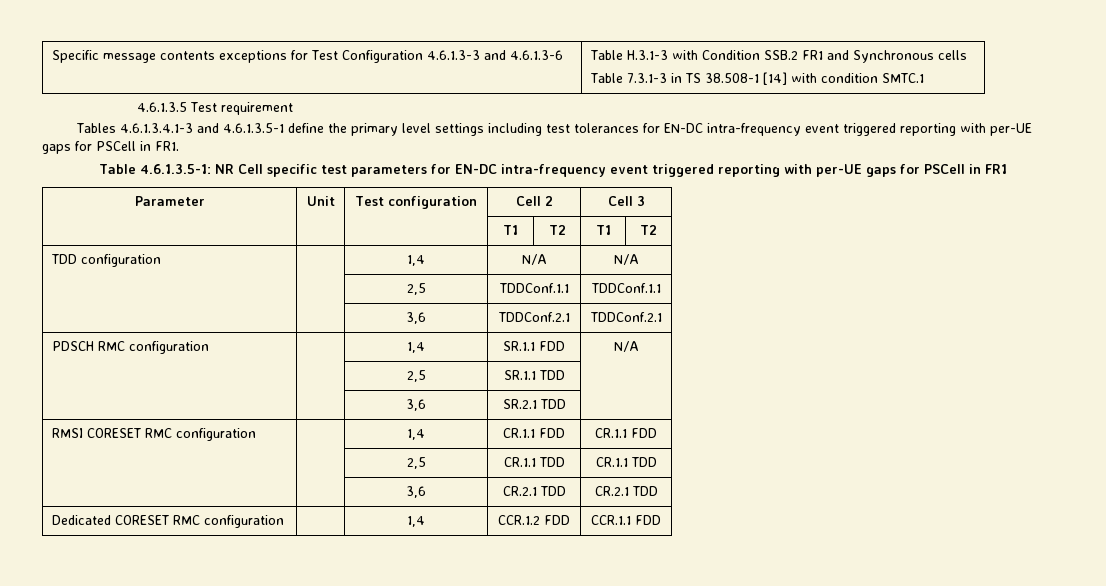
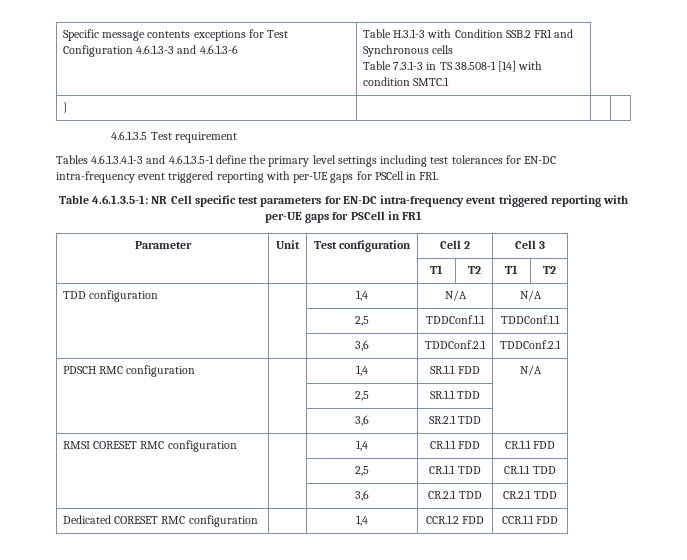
(924, 78) none -> [62,102,68,113] // } | | |

